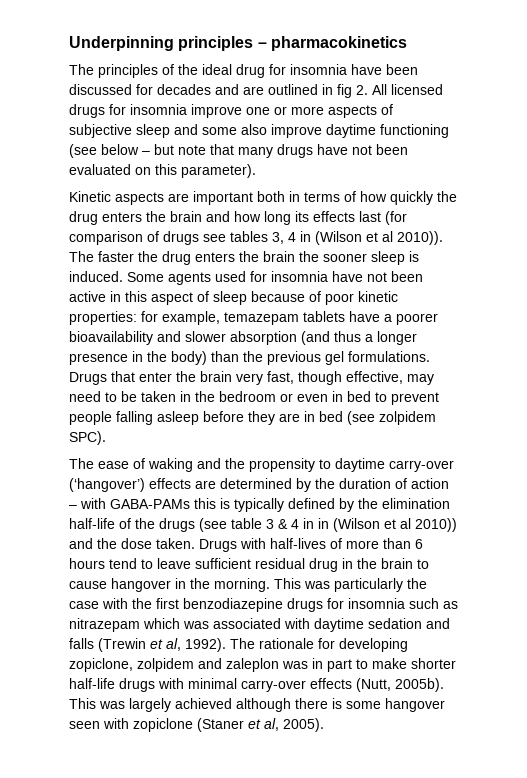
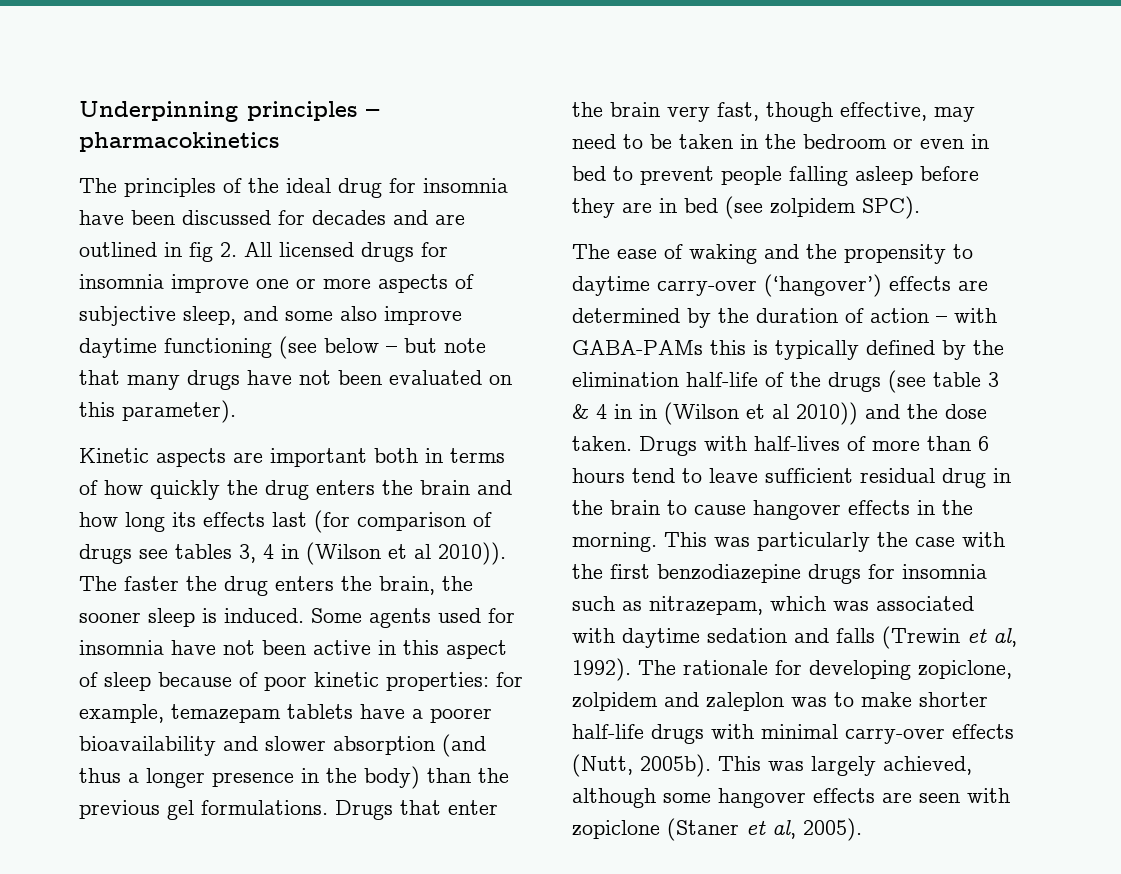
[136,124,170,138] sleep -> [183,306,236,325] sleep,
[263,251,295,262] brain -> [379,576,435,595] brain,
(171, 585) none -> [848,500,910,515] effects
[69,618,140,632] nitrazepam -> [649,596,763,615] nitrazepam,
[312,658,352,672] in part -> (827, 702) none
[175,698,445,712] achieved although there is some hangover -> [883,756,972,775] [572,788,912,808] achieved, although some hangover effects are

